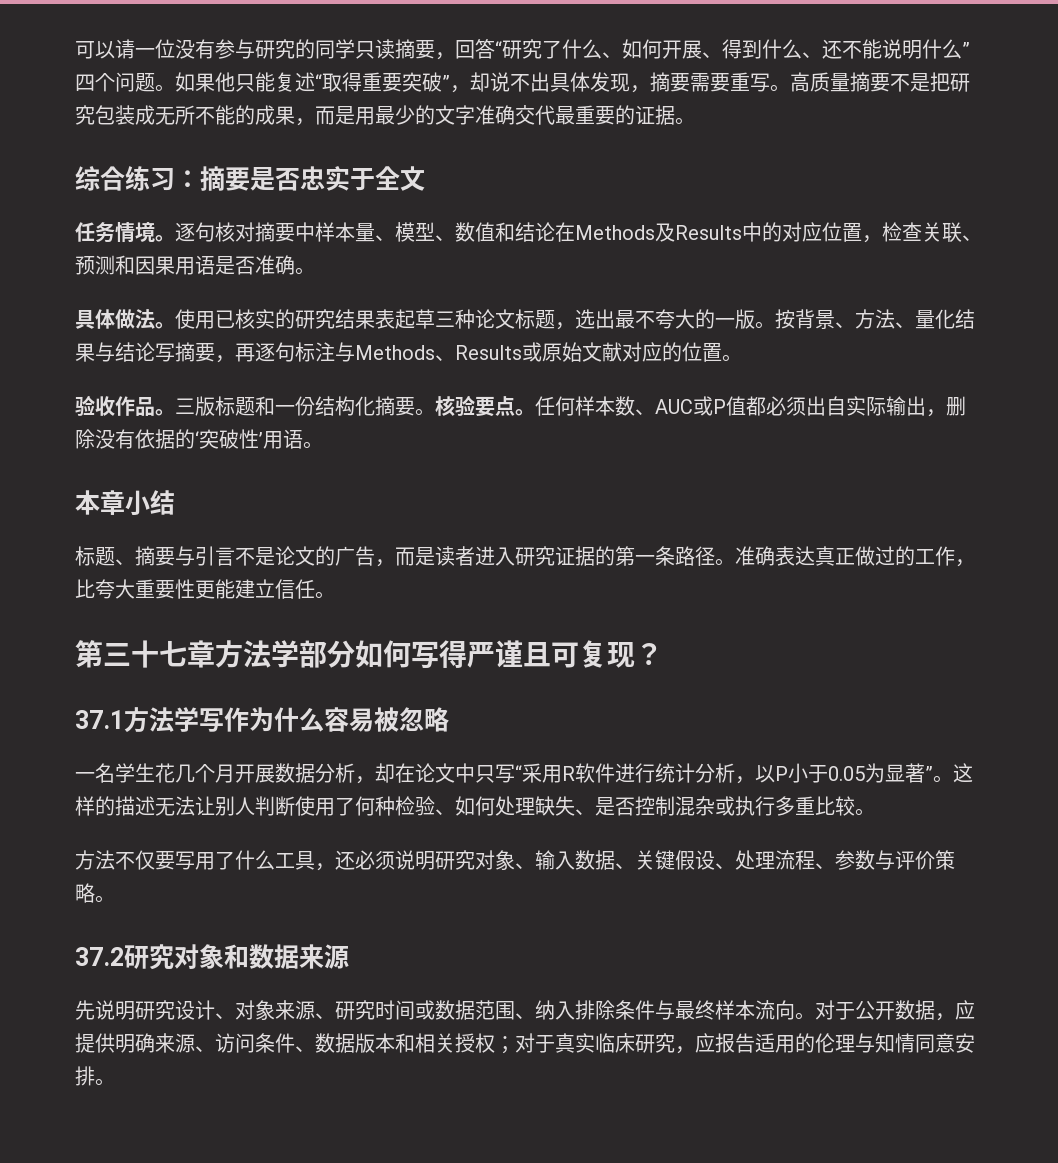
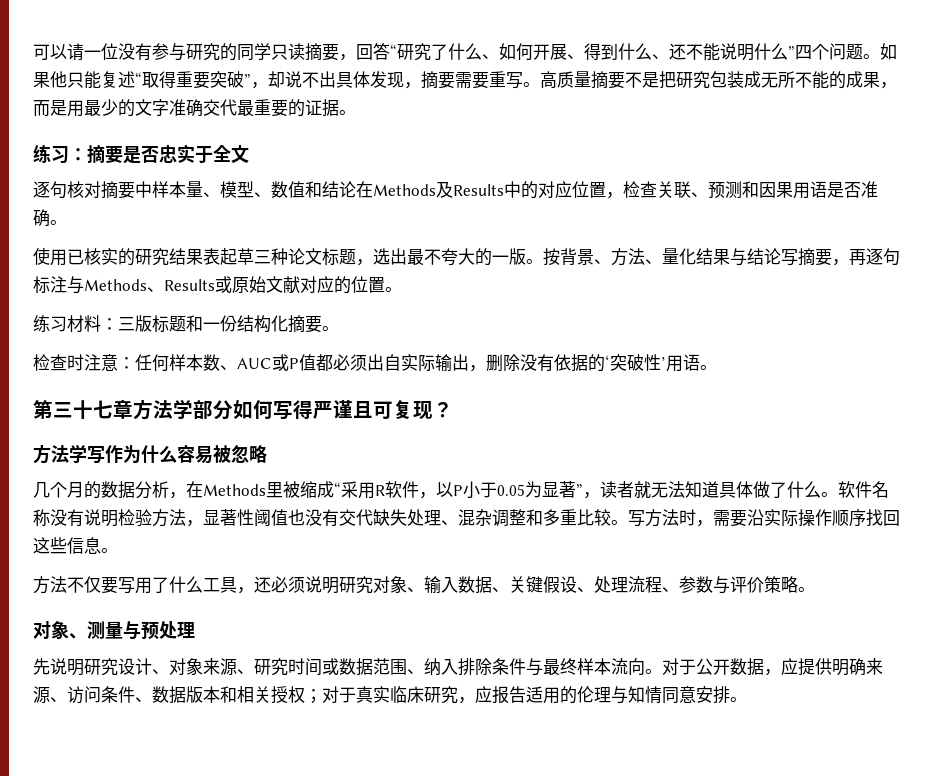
[75,166,125,191] 综合 -> (356, 112) none
[75,222,175,243] 任务情境。 -> (249, 154) none
[75,309,175,329] 具体做法。 -> (67, 222) none
[75,395,175,416] 验收作品。 -> [33,315,118,332] 练习材料：
[435,395,535,417] 核验要点。 -> [33,354,135,371] // 检查时注意：
[75,490,175,516] [75,546,975,567] [75,579,335,599] // 本章小结 // 标题、摘要与引言不是论文的广告，而是读者进入研究证据的第一条路径。准确表达真正做过的工作，比夸大重要性更能建立信任。 -> (717, 367) none
[75,710,124,729] 37.1 -> (453, 410) none
[75,763,515,784] 一名学生花几个月开展数据分析，却在论文中只写 -> [33,481,334,499] 几个月的数据分析，在Methods里被缩成
[615,763,735,783] 进行统计分析 -> (419, 489) none
[933,763,973,783] [75,796,855,816] 。这样的描述无法让别人判断使用了何种检验、如何处理缺失、是否控制混杂或执行多重比较 -> [583,481,889,499] [33,509,900,527] [33,537,101,554] ，读者就无法知道具体做了什么。软件名称没有说明检验方法，显著性阈值也没有交代缺失处理、混杂调整和多重比较。写方法时，需要沿实际操作顺序找回这些信息
[75,944,349,970] 37.2研究对象和数据来源 -> [33,621,195,640] 对象、测量与预处理

